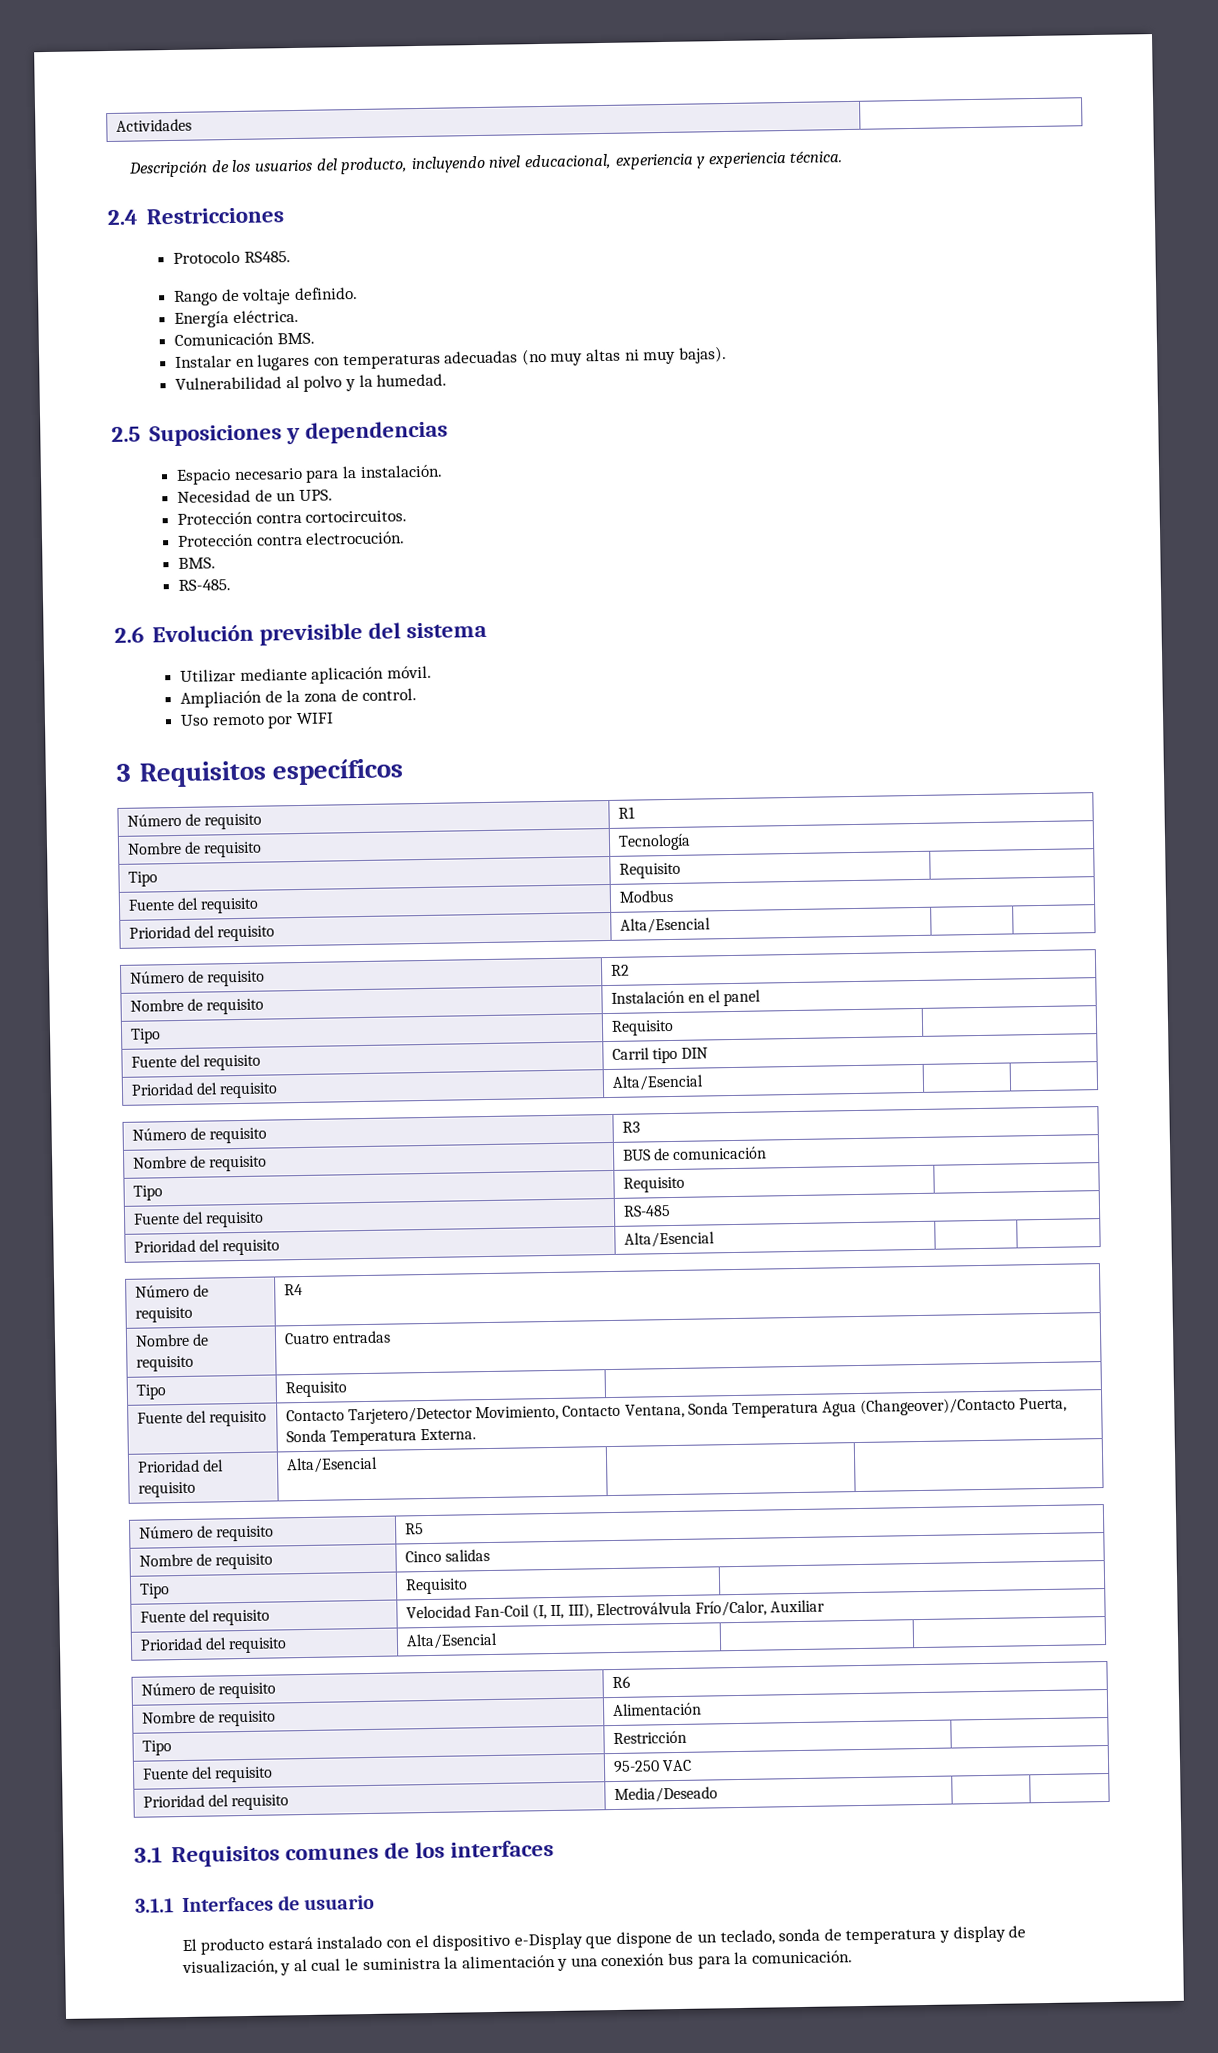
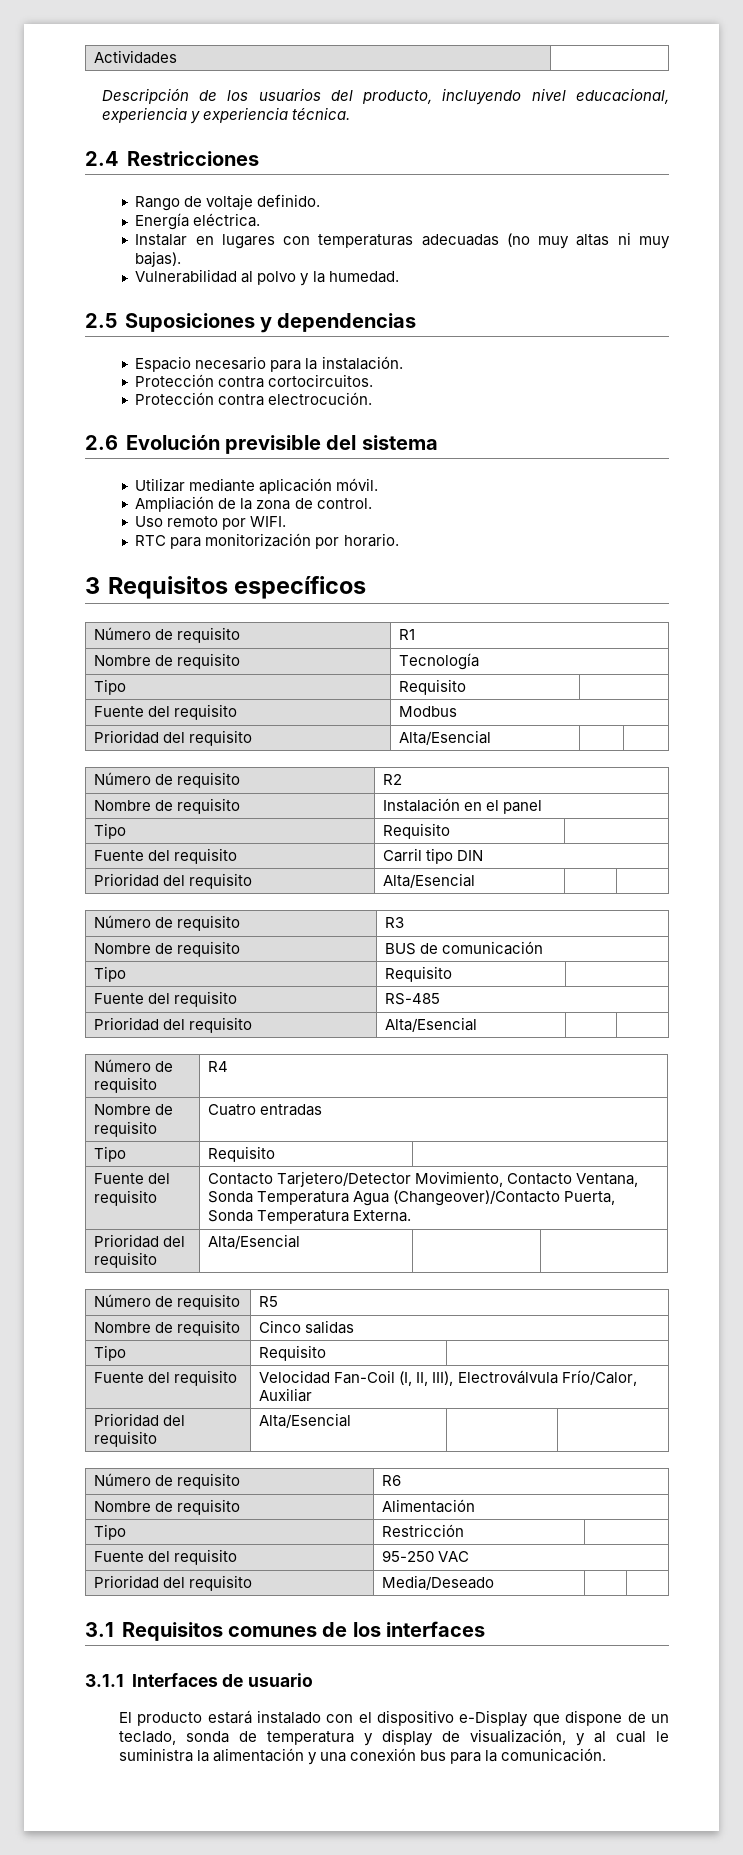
[173,250,291,264] // Protocolo RS485. -> (259, 158) none
[174,332,315,346] // Comunicación BMS. -> (261, 220) none
[177,489,334,503] // Necesidad de un UPS. -> (403, 363) none
[178,557,217,569] [178,579,232,591] // BMS. // RS-485. -> (373, 398) none
[296,712,335,725] WIFI -> [250,516,287,527] [135,533,399,549] WIFI. // RTC para monitorización por horario.

